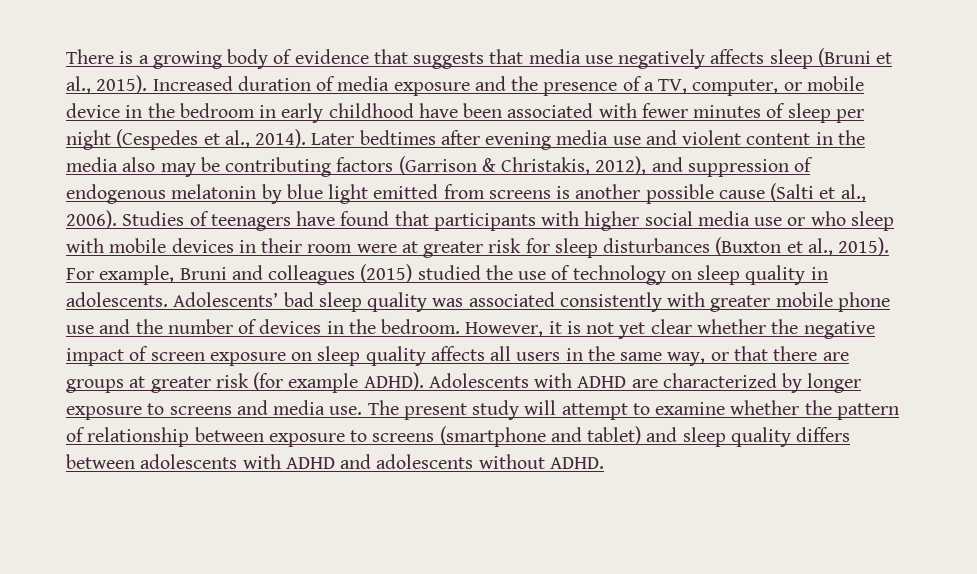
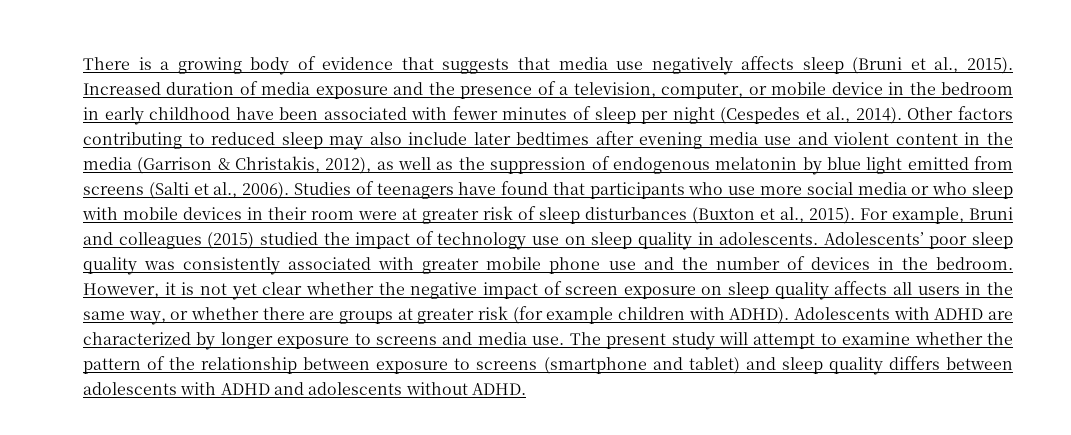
[658,79,688,94] TV, -> [573,82,656,98] television,
[311,133,355,145] Later -> [907,106,1013,120] [83,132,511,150] Other factors contributing to reduced sleep may also include later
[122,156,683,177] also may be contributing factors (Garrison & Christakis, 2012), and -> [137,156,485,174] (Garrison & Christakis, 2012), as well as the
[556,184,765,204] is another possible cause -> (144, 190) none
[541,211,640,231] with higher -> [688,182,803,195] who use more
[754,217,783,226] use -> (907, 188) none
[525,238,550,253] for -> [518,206,536,220] of
[518,271,547,280] use -> [355,232,411,249] impact
(666, 275) none -> [532,236,559,245] use
[283,292,314,307] bad -> [929,236,968,249] poor
[468,292,662,312] associated consistently -> [183,257,372,275] consistently associated
[733,346,768,361] that -> [191,307,259,320] whether
(359, 383) none -> [618,307,725,320] children with
(85, 434) none -> [169,357,196,370] the

